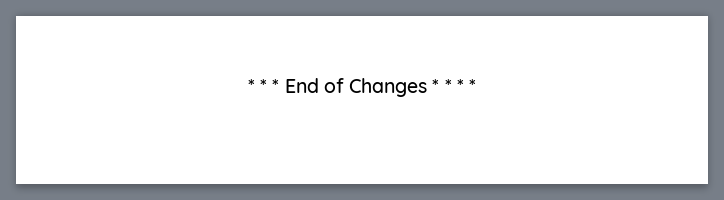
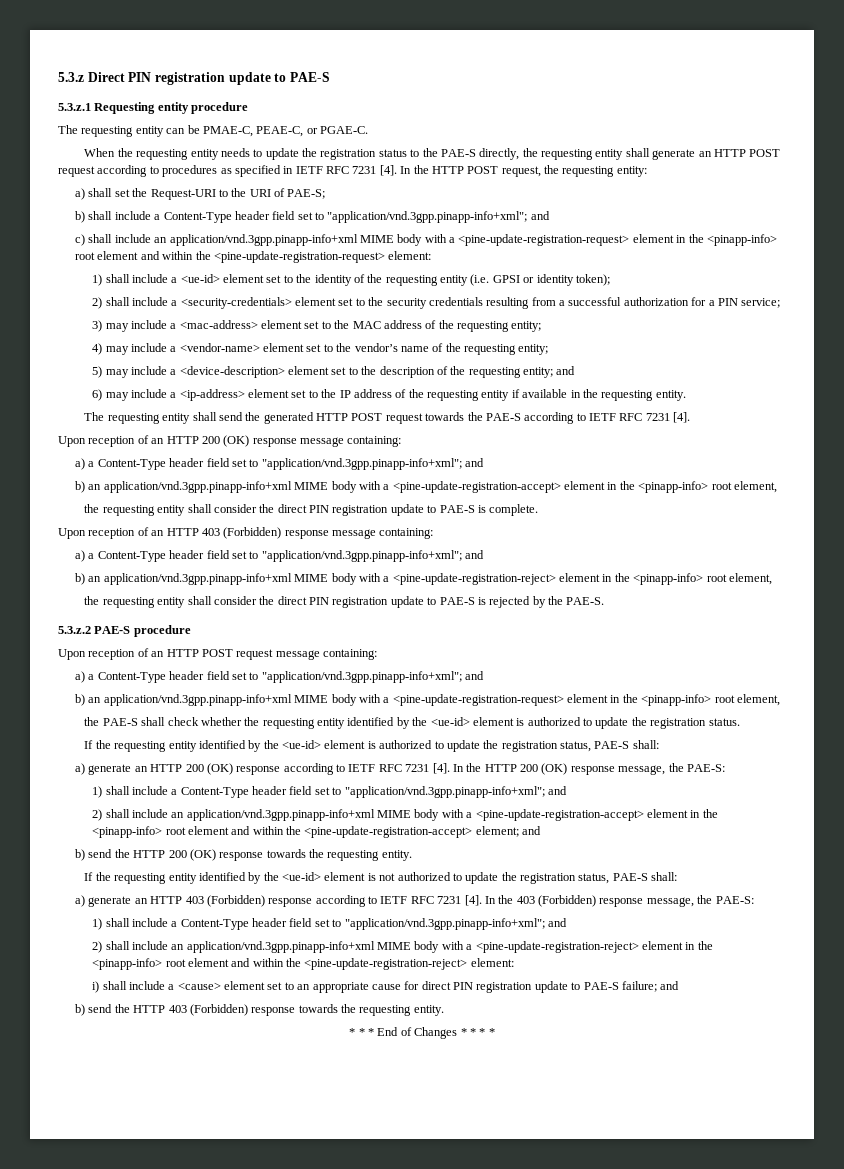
(247, 86) none -> [58,72,330,85] [58,102,249,114] [58,125,368,137] [84,148,781,160] [58,165,647,177] [75,188,326,200] [75,211,550,223] [75,234,777,246] [75,251,432,263] [92,274,610,286] [92,297,781,309] [92,320,542,332] [92,343,549,355] [92,366,576,378] [92,389,686,401] [84,412,691,424] [58,435,402,447] [75,458,485,470] [75,481,777,493] [84,504,539,516] [58,527,434,539] [75,550,485,562] [75,573,772,585] [84,596,605,608] [58,625,191,637] [58,648,377,660] [75,671,485,683] [75,694,780,706] [84,717,740,729] [84,740,659,752] [75,763,725,775] [92,786,567,798] [92,809,718,821] [92,826,542,838] [75,849,412,861] [84,872,678,884] [75,895,754,907] [92,918,567,930] [92,941,713,953] [92,958,514,970] [92,981,680,993] [75,1004,444,1016] 5.3.z Direct PIN registration update to PAE-S // 5.3.z.1 Requesting entity procedure // The requesting entity can be PMAE-C, PEAE-C, or PGAE-C. // When the requesting entity needs to update the registration status to the PAE-S directly, the requesting entity shall generate an HTTP POST request according to procedures as specified in IETF RFC 7231 [4]. In the HTTP POST request, the requesting entity: // a) shall set the Request-URI to the URI of PAE-S; // b) shall include a Content-Type header field set to "application/vnd.3gpp.pinapp-info+xml"; and // c) shall include an application/vnd.3gpp.pinapp-info+xml MIME body with a <pine-update-registration-request> element in the <pinapp-info> root element and within the <pine-update-registration-request> element: // 1) shall include a <ue-id> element set to the identity of the requesting entity (i.e. GPSI or identity token); // 2) shall include a <security-credentials> element set to the security credentials resulting from a successful authorization for a PIN service; // 3) may include a <mac-address> element set to the MAC address of the requesting entity; // 4) may include a <vendor-name> element set to the vendor’s name of the requesting entity; // 5) may include a <device-description> element set to the description of the requesting entity; and // 6) may include a <ip-address> element set to the IP address of the requesting entity if available in the requesting entity. // The requesting entity shall send the generated HTTP POST request towards the PAE-S according to IETF RFC 7231 [4]. // Upon reception of an HTTP 200 (OK) response message containing: // a) a Content-Type header field set to "application/vnd.3gpp.pinapp-info+xml"; and // b) an application/vnd.3gpp.pinapp-info+xml MIME body with a <pine-update-registration-accept> element in the <pinapp-info> root element, // the requesting entity shall consider the direct PIN registration update to PAE-S is complete. // Upon reception of an HTTP 403 (Forbidden) response message containing: // a) a Content-Type header field set to "application/vnd.3gpp.pinapp-info+xml"; and // b) an application/vnd.3gpp.pinapp-info+xml MIME body with a <pine-update-registration-reject> element in the <pinapp-info> root element, // the requesting entity shall consider the direct PIN registration update to PAE-S is rejected by the PAE-S. // 5.3.z.2 PAE-S procedure // Upon reception of an HTTP POST request message containing: // a) a Content-Type header field set to "application/vnd.3gpp.pinapp-info+xml"; and // b) an application/vnd.3gpp.pinapp-info+xml MIME body with a <pine-update-registration-request> element in the <pinapp-info> root element, // the PAE-S shall check whether the requesting entity identified by the <ue-id> element is authorized to update the registration status. // If the requesting entity identified by the <ue-id> element is authorized to update the registration status, PAE-S shall: // a) generate an HTTP 200 (OK) response according to IETF RFC 7231 [4]. In the HTTP 200 (OK) response message, the PAE-S: // 1) shall include a Content-Type header field set to "application/vnd.3gpp.pinapp-info+xml"; and // 2) shall include an application/vnd.3gpp.pinapp-info+xml MIME body with a <pine-update-registration-accept> element in the <pinapp-info> root element and within the <pine-update-registration-accept> element; and // b) send the HTTP 200 (OK) response towards the requesting entity. // If the requesting entity identified by the <ue-id> element is not authorized to update the registration status, PAE-S shall: // a) generate an HTTP 403 (Forbidden) response according to IETF RFC 7231 [4]. In the 403 (Forbidden) response message, the PAE-S: // 1) shall include a Content-Type header field set to "application/vnd.3gpp.pinapp-info+xml"; and // 2) shall include an application/vnd.3gpp.pinapp-info+xml MIME body with a <pine-update-registration-reject> element in the <pinapp-info> root element and within the <pine-update-registration-reject> element: // i) shall include a <cause> element set to an appropriate cause for direct PIN registration update to PAE-S failure; and // b) send the HTTP 403 (Forbidden) response towards the requesting entity. //

